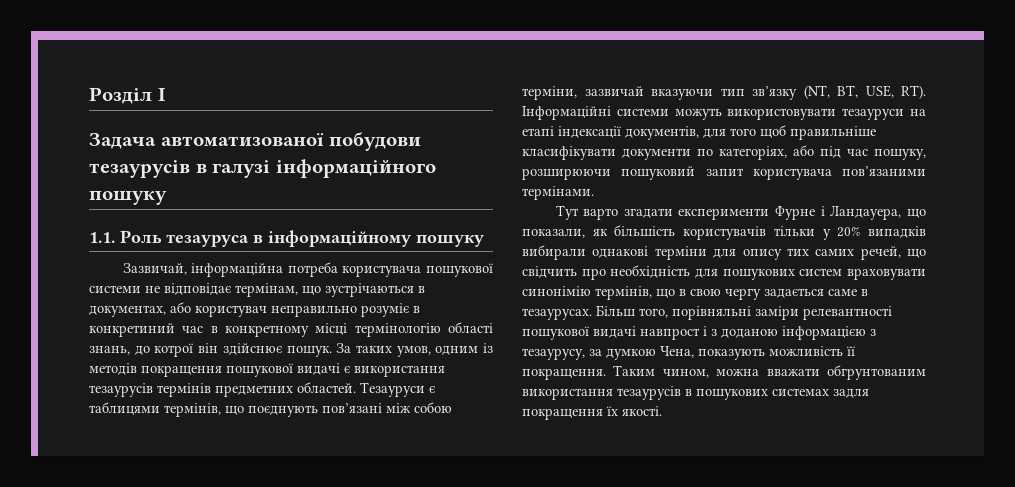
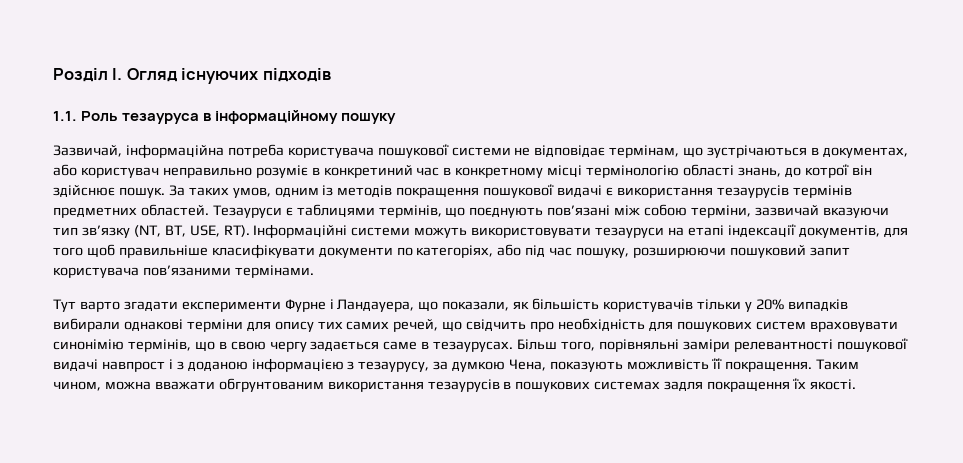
[157,88,166,101] [89,132,422,151] [89,159,436,178] [89,190,167,205] I // Задача автоматизованої побудови тезаурусів в галузі інформаційного пошуку -> [112,68,331,84] I. Огляд існуючих підходів

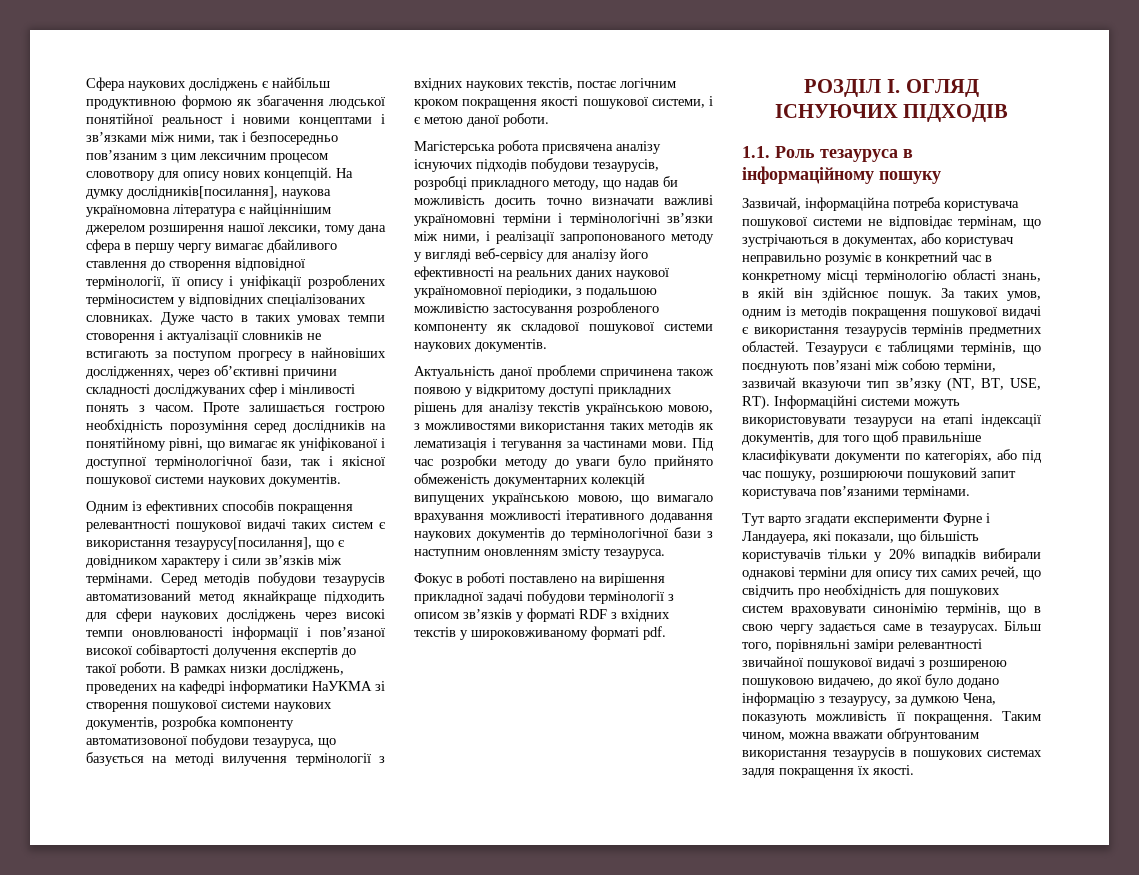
[53,68,331,84] Розділ I. Огляд існуючих підходів -> [86,77,330,91] [86,95,385,109] [86,113,386,127] [86,131,338,145] [86,150,328,163] [86,167,353,181] [86,186,331,199] [86,203,331,217] [86,223,386,235] [86,239,337,253] [86,258,305,271] [86,275,386,289] [86,294,366,307] [86,312,385,325] [86,330,321,343] [86,347,386,361] [86,365,337,379] [86,383,355,397] [86,402,385,415] [86,419,386,433] [86,437,385,451] [86,455,385,469] [86,474,341,487] [86,500,353,514] [86,519,385,532] [86,537,344,550] [86,555,342,568] [86,572,385,586] [86,590,385,604] [86,608,385,622] [86,626,385,640] [86,644,356,658] [86,662,344,676] [86,680,385,694] [86,700,332,712] [86,716,294,730] [86,734,336,748] [86,752,385,766] [414,78,676,91] [414,96,713,109] [414,113,549,127] [414,140,661,154] [414,158,659,172] [414,176,678,190] [414,195,713,208] [414,213,713,226] [414,231,714,244] [414,248,648,262] [414,266,669,280] [414,285,657,298] [414,302,659,316] [414,322,713,334] [414,339,547,352] [414,365,714,379] [414,384,672,397] [414,402,713,415] [414,420,714,433] [414,438,714,451] [414,455,713,469] [414,473,645,487] [414,493,713,505] [414,510,713,523] [414,527,713,541] [414,546,665,559] [414,572,665,586] [414,590,674,604] [414,608,670,622] [414,626,666,640] [804,79,979,97] [774,104,1009,122] Сфера наукових досліджень є найбільш продуктивною формою як збагачення людської понятійної реальност і новими концептами і зв’язками між ними, так і безпосередньо пов’язаним з цим лексичним процесом словотвору для опису нових концепцій. На думку дослідників[посилання], наукова україномовна література є найціннішим джерелом розширення нашої лексики, тому дана сфера в першу чергу вимагає дбайливого ставлення до створення відповідної термінології, її опису і уніфікації розроблених терміносистем у відповідних спеціалізованих словниках. Дуже часто в таких умовах темпи стоворення і актуалізації словників не встигають за поступом прогресу в найновіших дослідженнях, через об’єктивні причини складності досліджуваних сфер і мінливості понять з часом. Проте залишається гострою необхідність порозуміння серед дослідників на понятійному рівні, що вимагає як уніфікованої і доступної термінологічної бази, так і якісної пошукової системи наукових документів. // Одним із ефективних способів покращення релевантності пошукової видачі таких систем є використання тезаурусу[посилання], що є довідником характеру і сили зв’язків між термінами. Серед методів побудови тезаурусів автоматизований метод якнайкраще підходить для сфери наукових досліджень через високі темпи оновлюваності інформації і пов’язаної високої собівартості долучення експертів до такої роботи. В рамках низки досліджень, проведених на кафедрі інформатики НаУКМА зі створення пошукової системи наукових документів, розробка компоненту автоматизовоної побудови тезауруса, що базується на методі вилучення термінології з вхідних наукових текстів, постає логічним кроком покращення якості пошукової системи, і є метою даної роботи. // Магістерська робота присвячена аналізу існуючих підходів побудови тезаурусів, розробці прикладного методу, що надав би можливість досить точно визначати важливі україномовні терміни і термінологічні зв’язки між ними, і реалізації запропонованого методу у вигляді веб-сервісу для аналізу його ефективності на реальних даних наукової україномовної періодики, з подальшою можливістю застосування розробленого компоненту як складової пошукової системи наукових документів. // Актуальність даної проблеми спричинена також появою у відкритому доступі прикладних рішень для аналізу текстів українською мовою, з можливостями використання таких методів як лематизація і тегування за частинами мови. Під час розробки методу до уваги було прийнято обмеженість документарних колекцій випущених українською мовою, що вимагало врахування можливості ітеративного додавання наукових документів до термінологічної бази з наступним оновленням змісту тезауруса. // Фокус в роботі поставлено на вирішення прикладної задачі побудови термінології з описом зв’язків у форматі RDF з вхідних текстів у широковживаному форматі pdf. // РОЗДІЛ I. ОГЛЯД ІСНУЮЧИХ ПІДХОДІВ
[323,165,413,178] конкретиний -> [886,251,958,265] конкретний
[784,164,849,178] до котрої -> [742,287,785,298] в якій
[418,301,530,311] що показали, як -> [813,531,916,544] які показали, що
[836,338,908,352] [53,358,344,372] пошукової видачі навпрост і з доданою інформацією -> [742,656,1007,670] [742,674,999,688] [742,692,815,706] звичайної пошукової видачі з розширеною пошуковою видачею, до якої було додано інформацію
[218,378,324,392] обгрунтованим -> [887,728,979,742] обґрунтованим

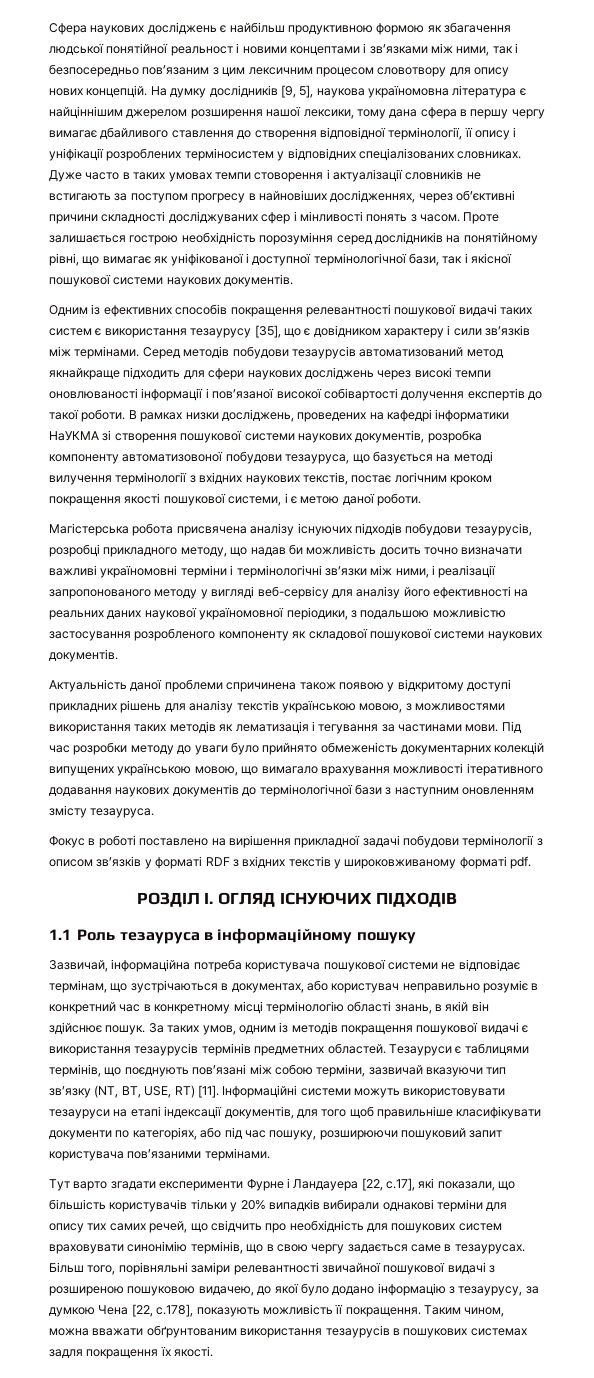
[127,186,278,199] дослідників[посилання], -> [209,85,314,98] дослідників [9, 5],
[175,537,312,550] тезаурусу[посилання], -> [190,325,281,338] тезаурусу [35],
[742,146,770,158] 1.1. -> [49,929,71,940] 1.1
[742,395,770,410] RT). -> [174,1085,219,1098] RT) [11].
[742,531,809,544] Ландауера, -> [293,1178,415,1191] Ландауера [22, c.17],
[963,693,996,705] Чена, -> [98,1304,194,1317] Чена [22, c.178],

